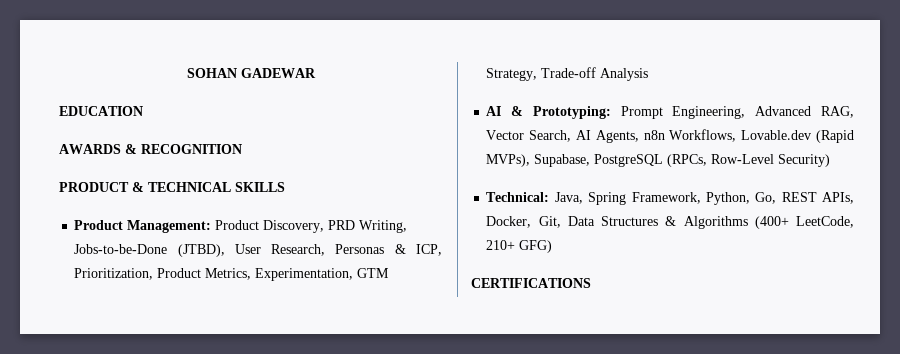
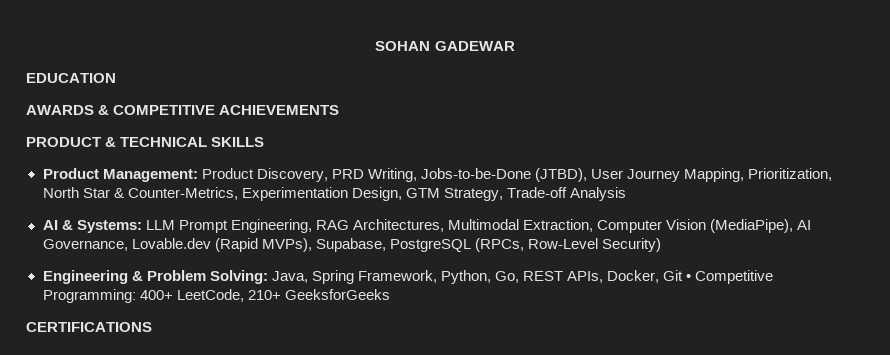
[141,144,242,154] RECOGNITION -> [113,105,340,115] COMPETITIVE ACHIEVEMENTS
[271,244,442,256] [74,268,354,281] Research, Personas & ICP, Prioritization, Product Metrics, Experimentation, -> [626,168,833,182] [42,187,402,201] Journey Mapping, Prioritization, North Star & Counter-Metrics, Experimentation Design,
[532,106,854,119] [486,129,737,143] Prototyping: Prompt Engineering, Advanced RAG, Vector Search, AI Agents, n8n Workflows, -> [76,219,812,233] [42,239,128,251] Systems: LLM Prompt Engineering, RAG Architectures, Multimodal Extraction, Computer Vision (MediaPipe), AI Governance,
[486,192,550,202] Technical: -> [42,270,268,284] Engineering & Problem Solving:
[538,216,789,229] Git, Data Structures & Algorithms (400+ -> [663,270,774,284] [42,289,173,303] Git • Competitive Programming: 400+
[519,240,553,253] GFG) -> [284,289,390,300] GeeksforGeeks

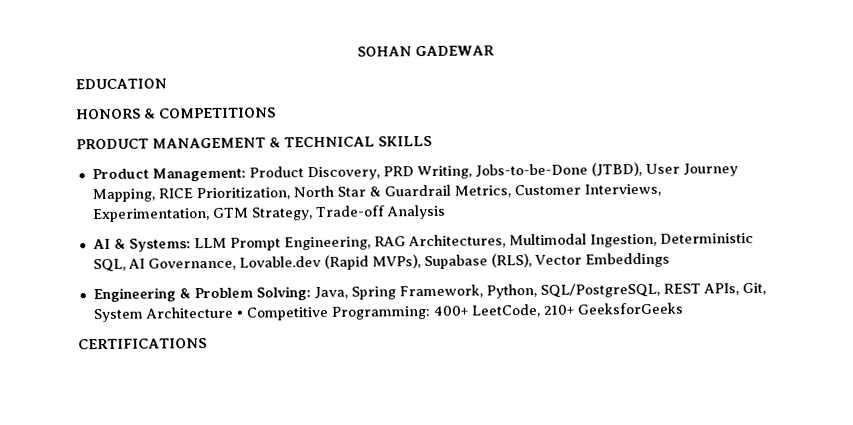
[26,105,340,115] AWARDS & COMPETITIVE ACHIEVEMENTS -> [76,107,276,120] HONORS & COMPETITIONS
(101, 142) none -> [152,137,266,149] MANAGEMENT
(744, 175) none -> [157,188,193,199] RICE
[127,187,402,201] Counter-Metrics, Experimentation Design, -> [383,183,661,198] [91,208,210,223] Guardrail Metrics, Customer Interviews, Experimentation,
[522,219,794,233] Extraction, Computer Vision (MediaPipe), -> [589,232,754,248] [92,258,126,273] Ingestion, Deterministic SQL,
[315,238,661,252] Supabase, PostgreSQL (RPCs, Row-Level Security) -> [423,252,670,270] Supabase (RLS), Vector Embeddings
[494,271,519,283] Go, -> [539,282,660,298] SQL/PostgreSQL,
[607,270,684,283] Docker, Git -> [741,282,766,296] [92,306,233,323] Git, System Architecture

